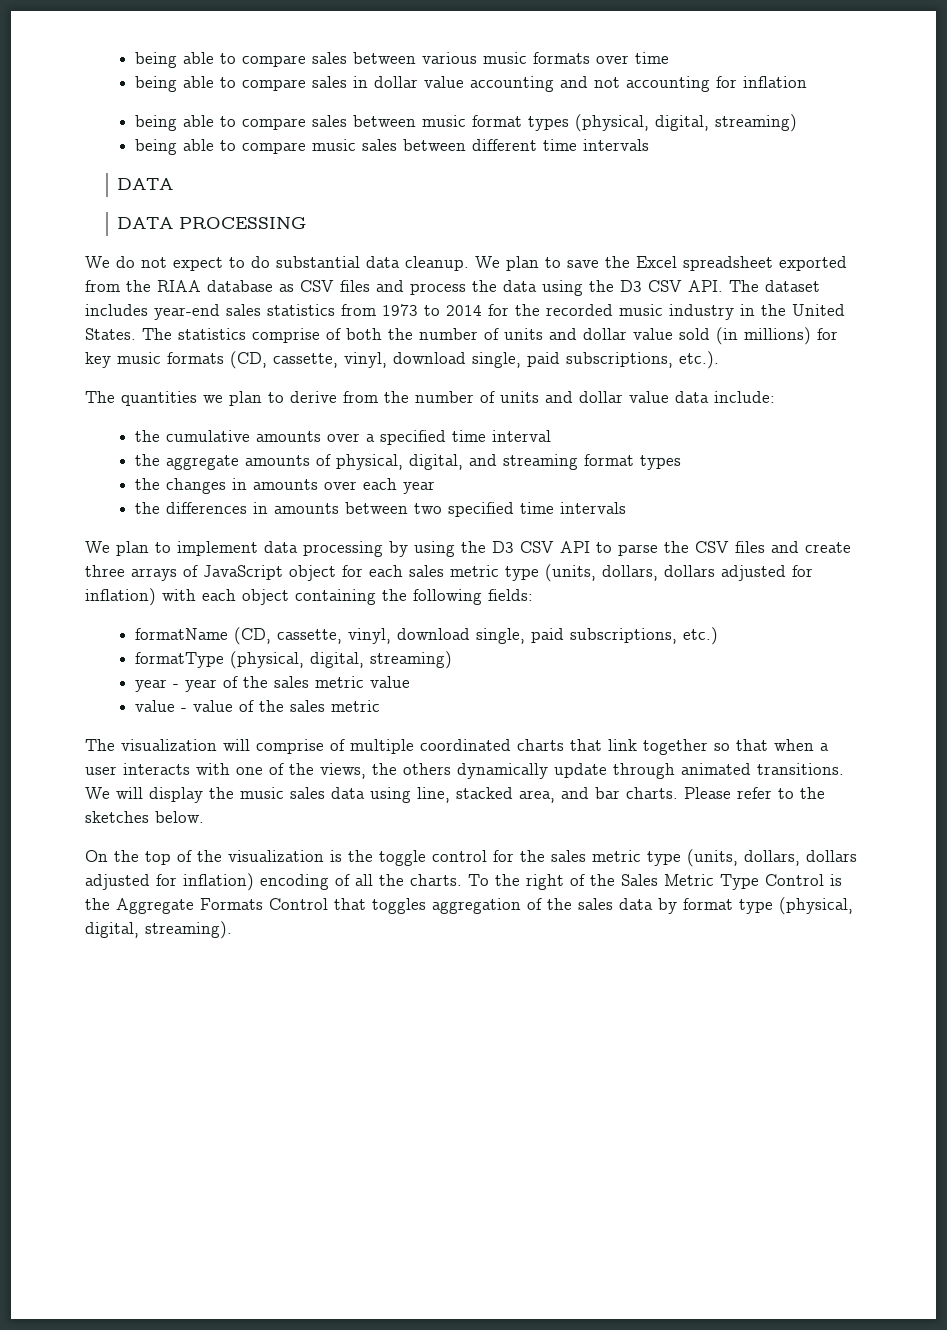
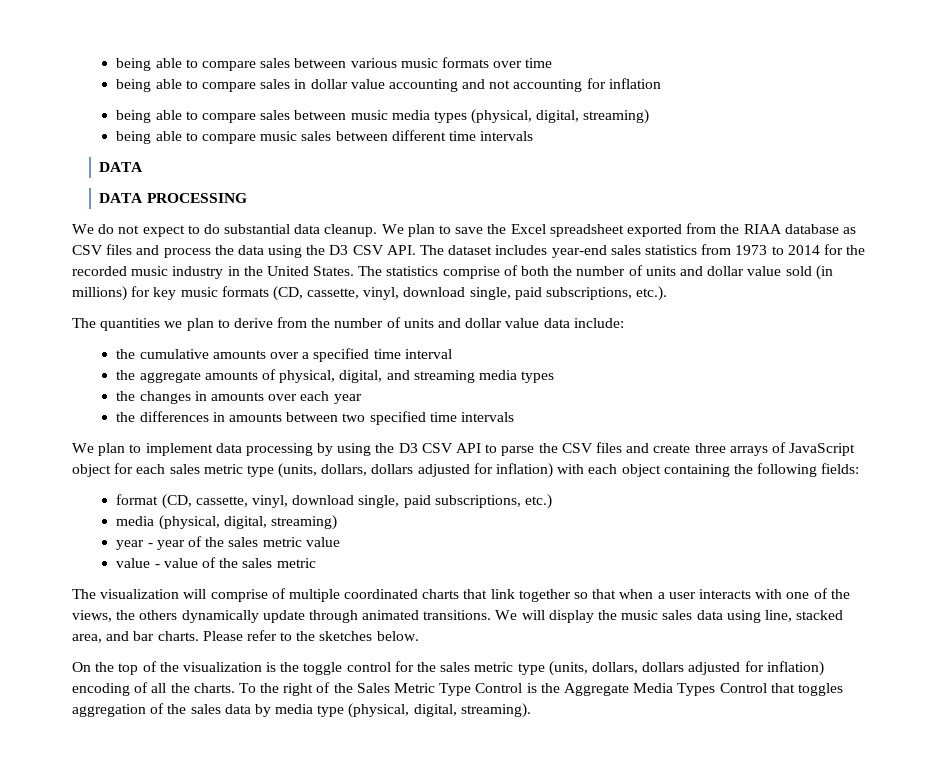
[472,115,523,127] format -> [391,110,430,120] media
[584,454,635,466] format -> [478,370,517,380] media
[135,628,229,640] formatName -> [116,494,159,505] format
[135,652,225,668] formatType -> [116,516,155,526] media
[200,898,263,910] Formats -> [633,683,716,696] Media Types
[683,898,733,910] format -> [275,704,314,714] media

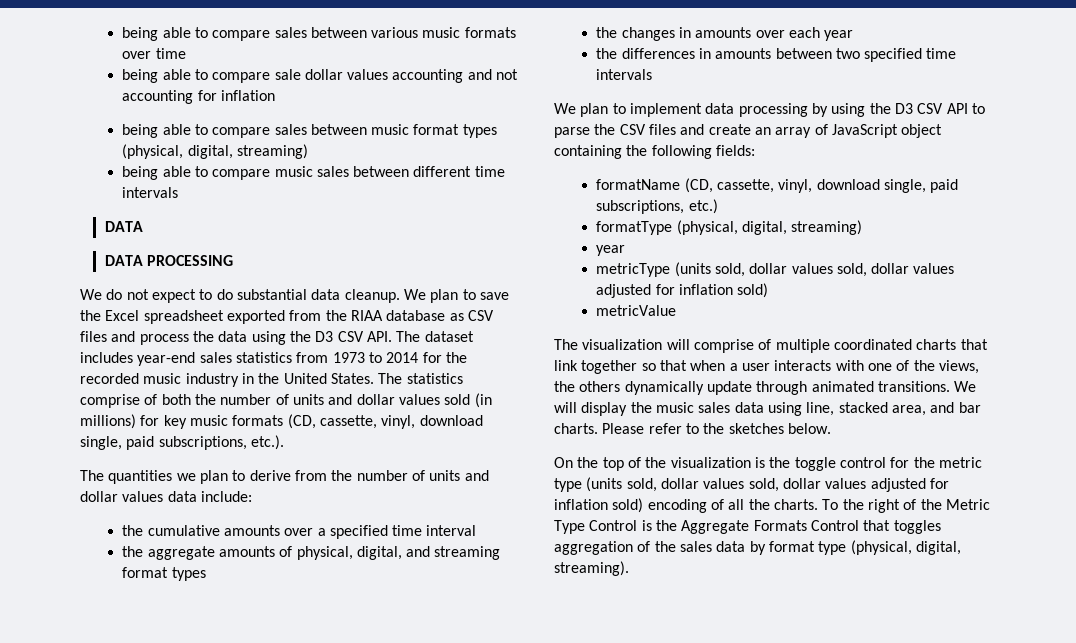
[260,79,385,89] sales in dollar value -> [274,69,389,80] sale dollar values
[391,110,430,120] media -> [413,124,460,135] format
[747,266,782,276] value -> [398,394,440,405] values
[505,318,540,328] value -> [122,491,164,502] values
[478,370,517,380] media -> [122,567,169,578] format
[694,443,768,456] three arrays -> [754,127,812,138] an array
[114,463,661,478] for each sales metric type (units, dollars, dollars adjusted for inflation) with each object -> (943, 131) none
[116,494,159,505] format -> [596,179,681,190] formatName
[116,516,155,526] media -> [596,221,673,235] formatType
[147,536,340,550] [116,557,316,568] - year of the sales metric value // value - value of the sales metric -> [596,262,955,277] [596,283,769,298] [596,305,677,316] // metricType (units sold, dollar values sold, dollar values adjusted for inflation sold) // metricValue
[440,661,824,676] sales metric type (units, dollars, dollars adjusted for inflation) -> [938,457,982,468] [554,477,949,492] [554,498,644,513] metric type (units sold, dollar values sold, dollar values adjusted for inflation sold)
[356,683,390,693] Sales -> (942, 504) none
[633,683,716,696] Media Types -> [753,520,807,531] Formats
[275,704,314,714] media -> [768,541,815,552] format

